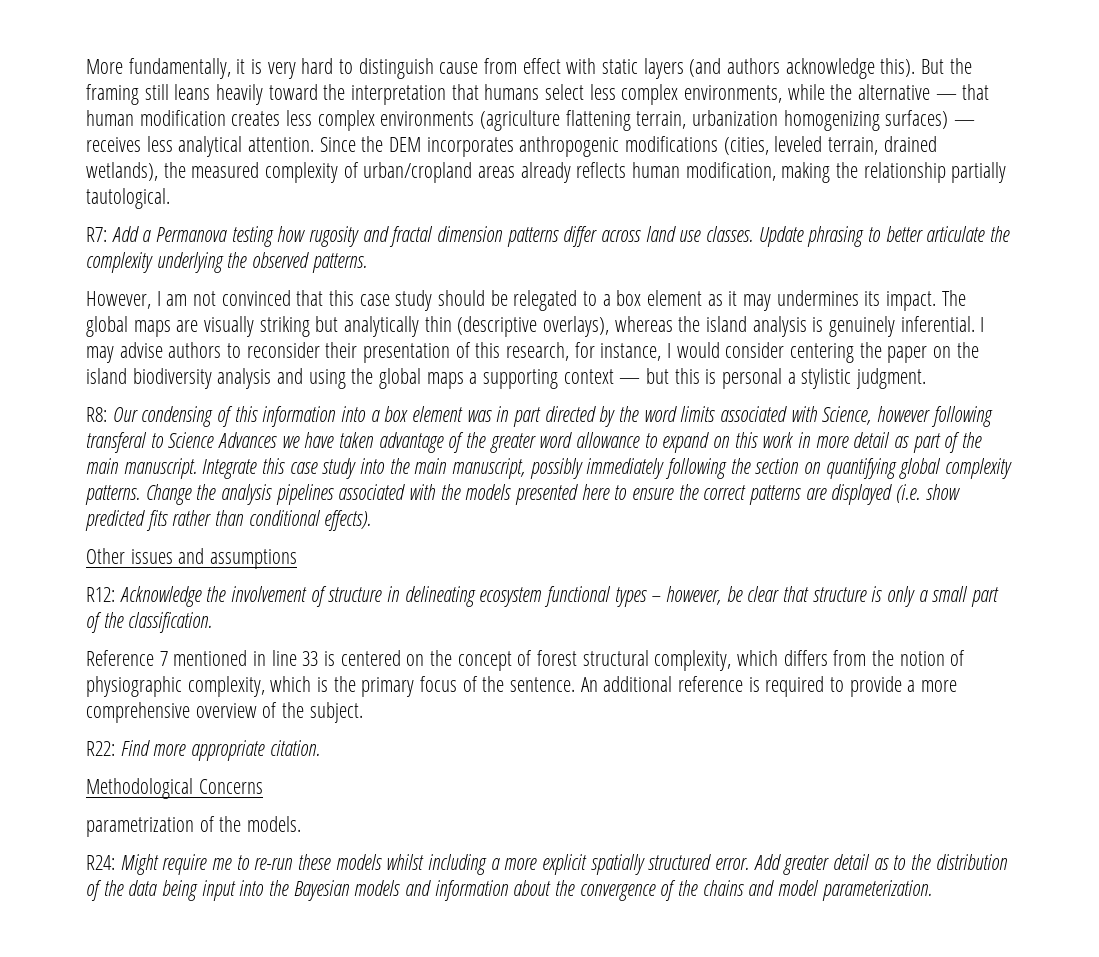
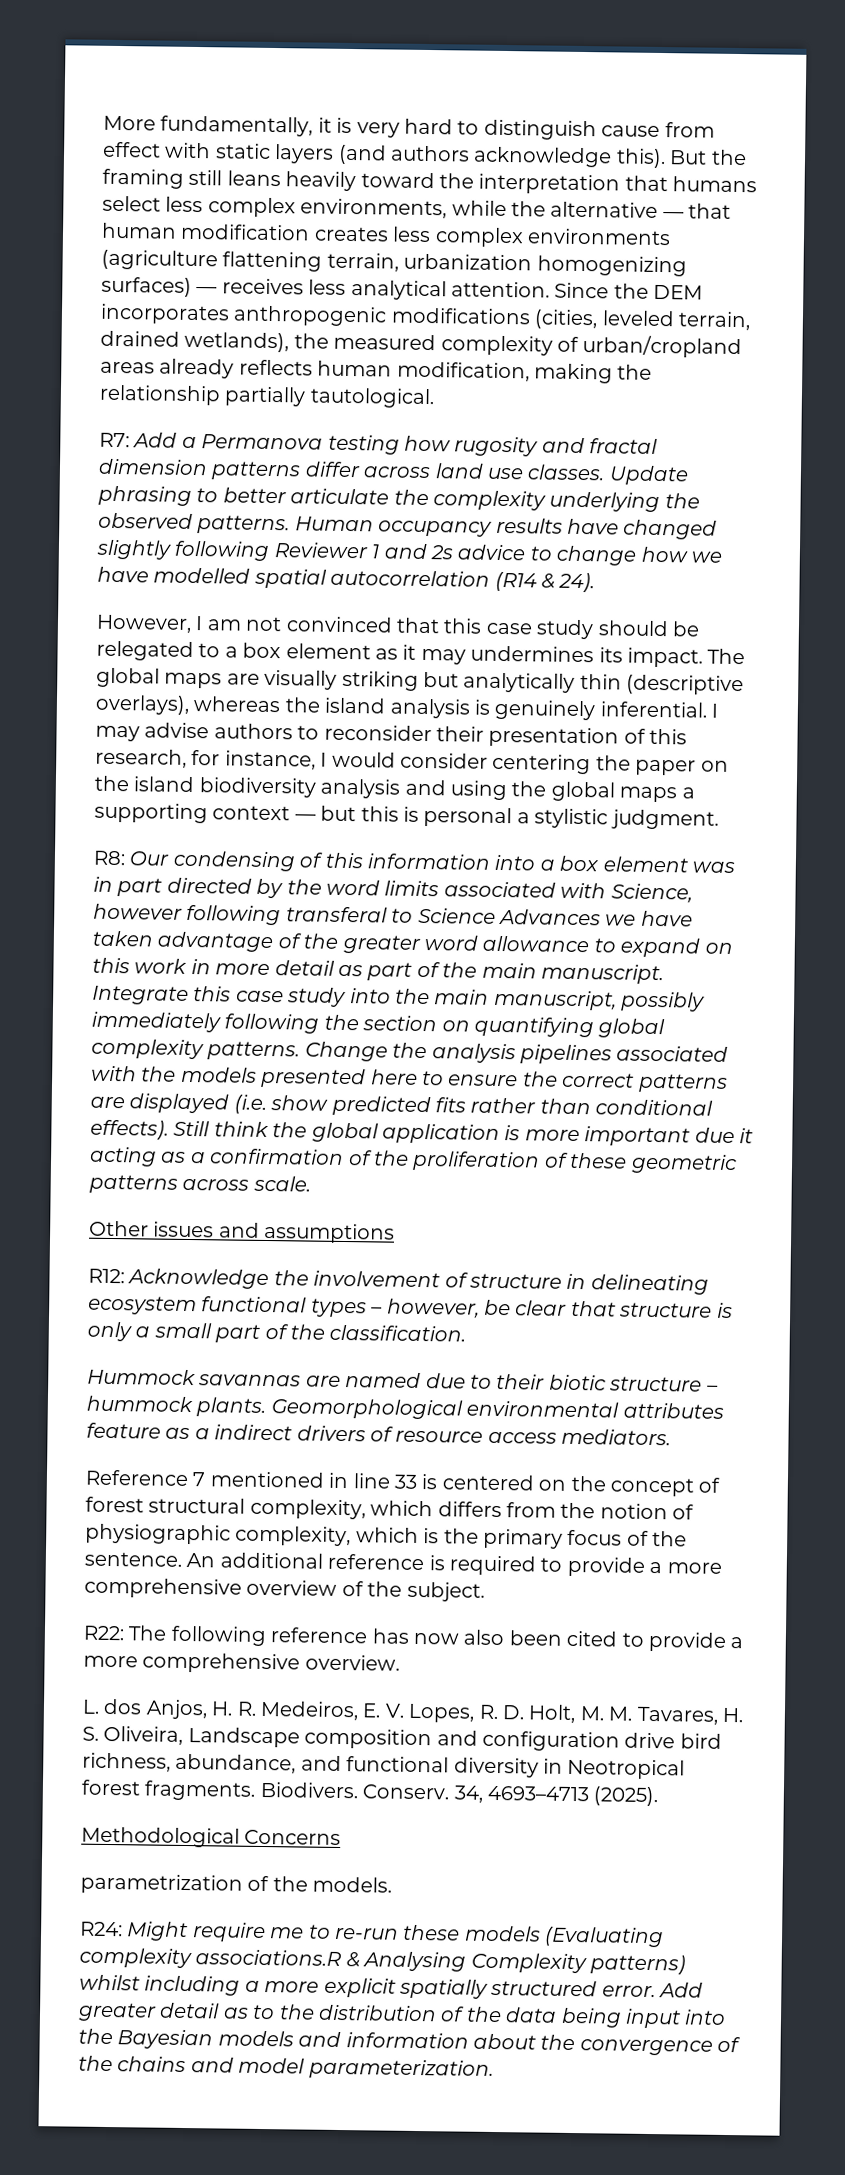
(367, 263) none -> [294,516,718,540] [96,539,722,566] [97,566,596,593] Human occupancy results have changed slightly following Reviewer 1 and 2s advice to change how we have modelled spatial autocorrelation (R14 & 24).
(372, 520) none -> [173,1120,753,1147] [89,1146,738,1175] [89,1174,311,1194] Still think the global application is more important due it acting as a confirmation of the proliferation of these geometric patterns across scale.
(213, 622) none -> [87,1368,719,1392] [86,1395,724,1420] [86,1422,672,1446] // Hummock savannas are named due to their biotic structure – hummock plants. Geomorphological environmental attributes feature as a indirect drivers of resource access mediators.
[120,740,320,761] Find more appropriate citation. -> [128,1625,744,1652] [83,1652,400,1674] [82,1698,744,1725] [82,1725,722,1752] [82,1752,686,1780] [81,1779,659,1807] The following reference has now also been cited to provide a more comprehensive overview. // L. dos Anjos, H. R. Medeiros, E. V. Lopes, R. D. Holt, M. M. Tavares, H. S. Oliveira, Landscape composition and configuration drive bird richness, abundance, and functional diversity in Neotropical forest fragments. Biodivers. Conserv. 34, 4693–4713 (2025).
(382, 862) none -> [544,1926,665,1948] [79,1947,686,1975] (Evaluating complexity associations.R & Analysing Complexity patterns)

